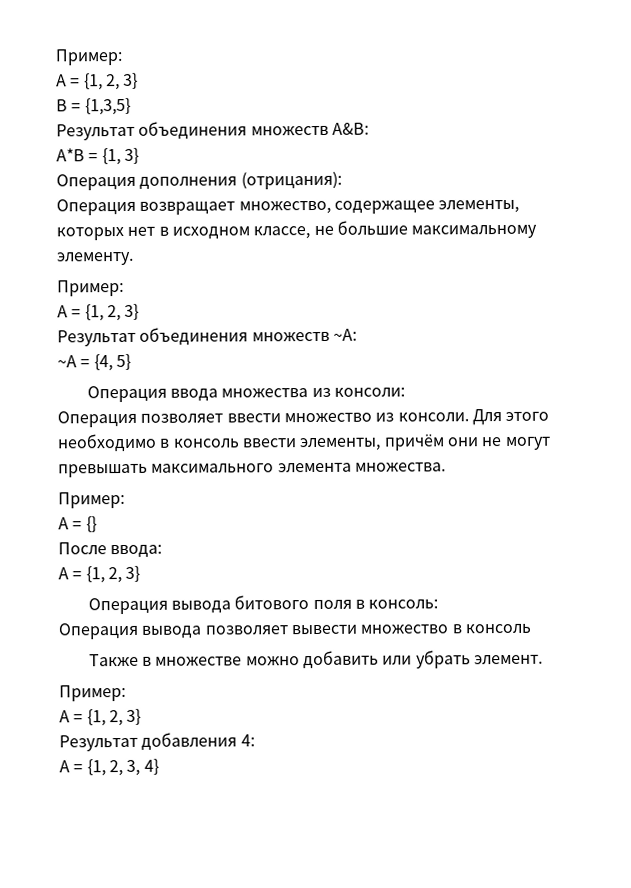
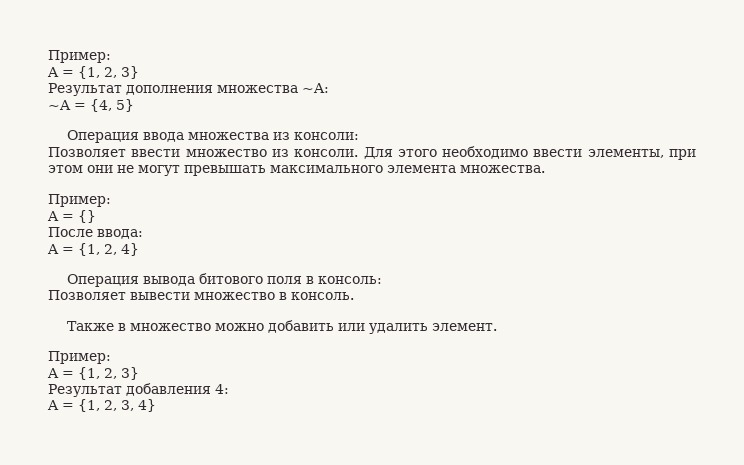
[55,49,123,66] [56,72,139,91] [56,97,131,116] [56,121,369,141] [56,147,139,166] [56,171,342,191] [56,198,520,216] [56,220,538,241] [56,251,134,266] [57,280,124,297] [57,303,140,322] [57,327,330,347] Пример: // A = {1, 2, 3} // B = {1,3,5} // Результат объединения множеств A&B: // A*B = {1, 3} // Операция дополнения (отрицания): // Операция возвращает множество, содержащее элементы, которых нет в исходном классе, не большие максимальному элементу. // Пример: // A = {1, 2, 3} // Результат объединения множеств -> [48,50,111,63] [47,66,139,79] [48,83,298,96] Пример: // A = {1, 2, 3} // Результат дополнения множества
[57,410,224,428] Операция позволяет -> [48,147,126,157] Позволяет
[159,434,445,452] в консоль ввести элементы, причём -> [533,149,696,160] [48,165,83,173] ввести элементы, при этом
[125,565,141,582] 3} -> [121,243,139,256] 4}
[58,622,288,640] Операция вывода позволяет -> [48,290,126,300] Позволяет
[464,623,531,634] консоль -> [291,292,354,300] консоль.
[155,656,243,666] множестве -> [129,323,211,331] множество
[415,650,471,669] убрать -> [368,323,428,334] удалить

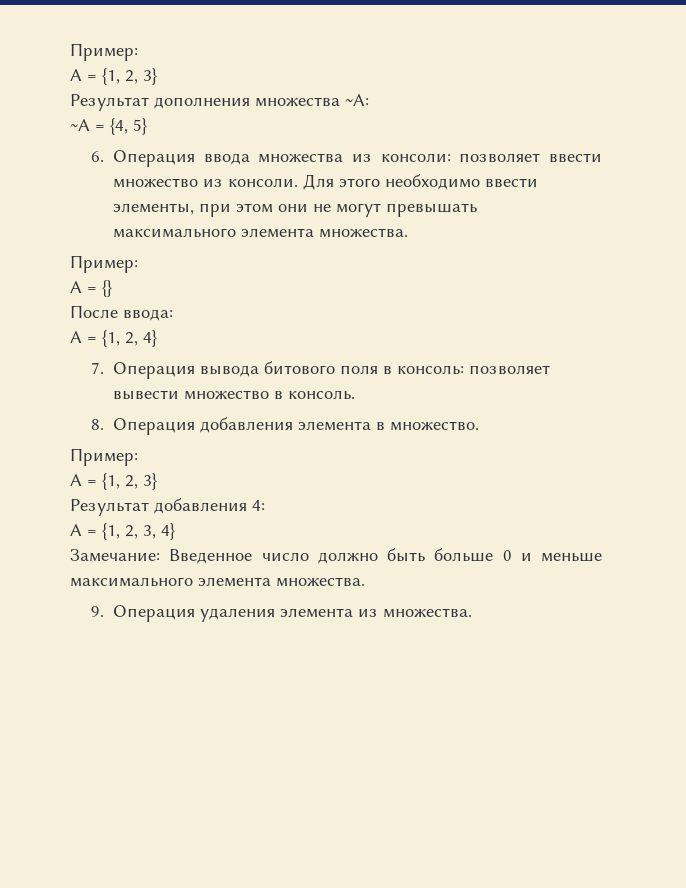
(134, 105) none -> [90,151,104,162] 6.
[48,147,126,157] // Позволяет -> [459,153,541,163] позволяет
(139, 249) none -> [90,362,104,374] 7.
[48,290,126,300] // Позволяет -> [469,365,551,375] позволяет
[66,320,497,334] Также в множество можно добавить или удалить элемент. -> [90,417,480,435] 8. Операция добавления элемента в множество.
(156, 405) none -> [70,548,602,564] [70,577,365,587] [90,605,473,622] // Замечание: Введенное число должно быть больше 0 и меньше максимального элемента множества. // 9. Операция удаления элемента из множества.

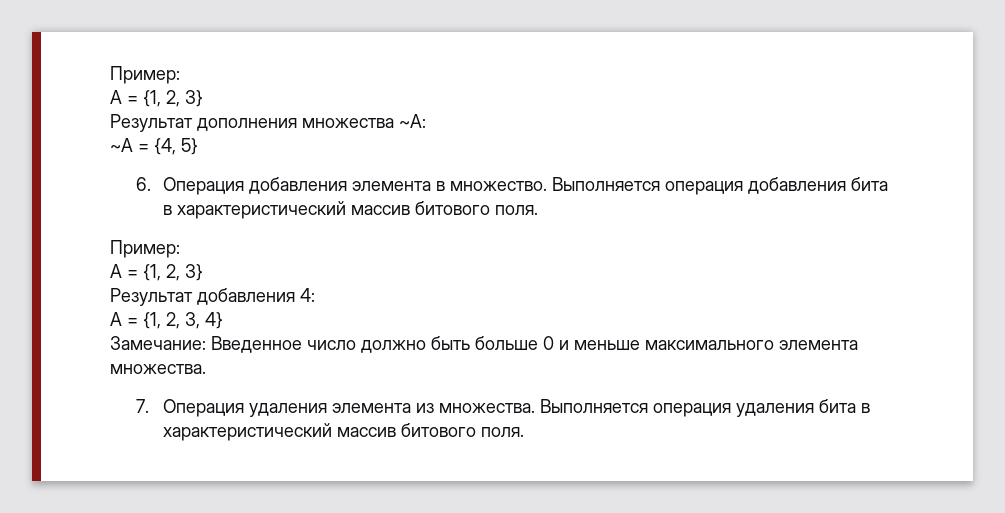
[203,153,602,165] [113,174,539,190] [113,203,478,217] [113,228,409,238] [70,255,138,273] [70,280,112,297] [70,305,173,321] [70,330,157,347] [90,361,551,379] [113,390,356,400] [90,417,480,435] ввода множества из консоли: позволяет ввести множество из консоли. Для этого необходимо ввести элементы, при этом они не могут превышать максимального элемента множества. // Пример: // A = {} // После ввода: // A = {1, 2, 4} // 7. Операция вывода битового поля в консоль: позволяет вывести множество в консоль. // 8. Операция добавления элемента в множество. -> [248,177,888,195] [162,201,538,219] добавления элемента в множество. Выполняется операция добавления бита в характеристический массив битового поля.
[90,606,104,617] 9. -> [136,399,150,413] 7.
(473, 613) none -> [539,399,870,417] [162,423,524,441] Выполняется операция удаления бита в характеристический массив битового поля.

